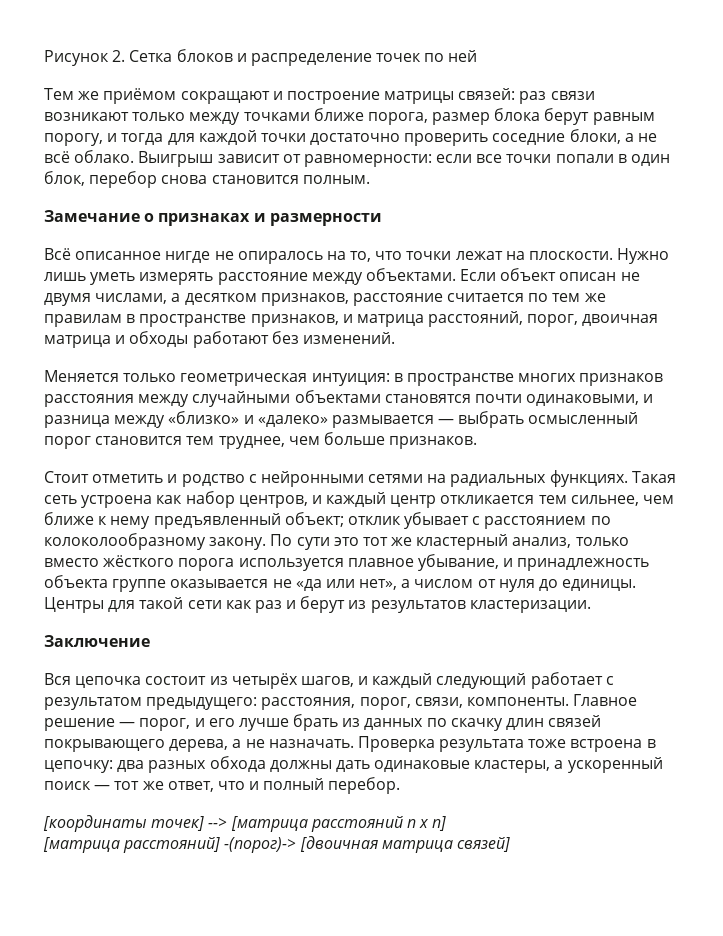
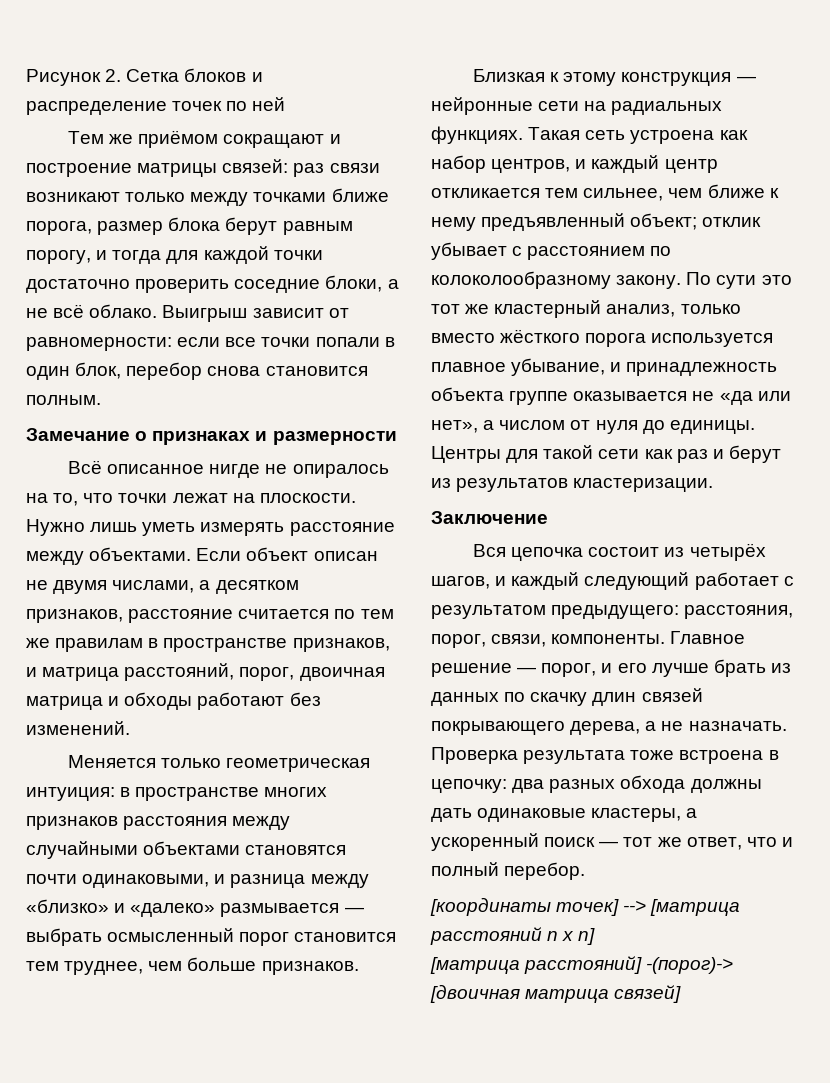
[44,471,424,487] Стоит отметить и родство с нейронными сетями -> [473,69,756,86] [431,97,580,115] Близкая к этому конструкция — нейронные сети

